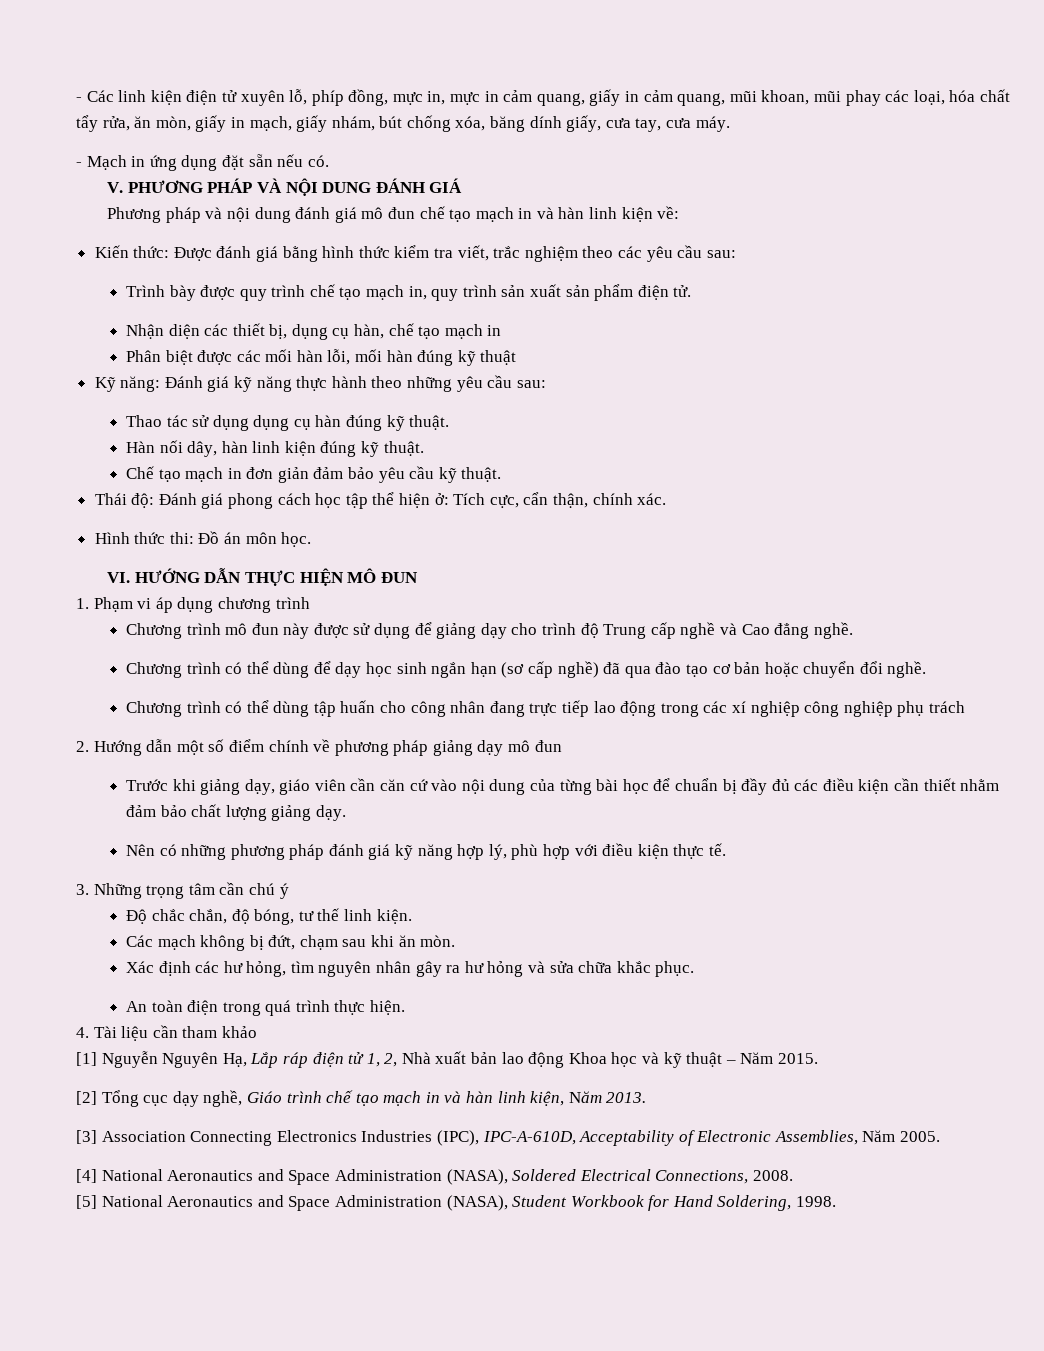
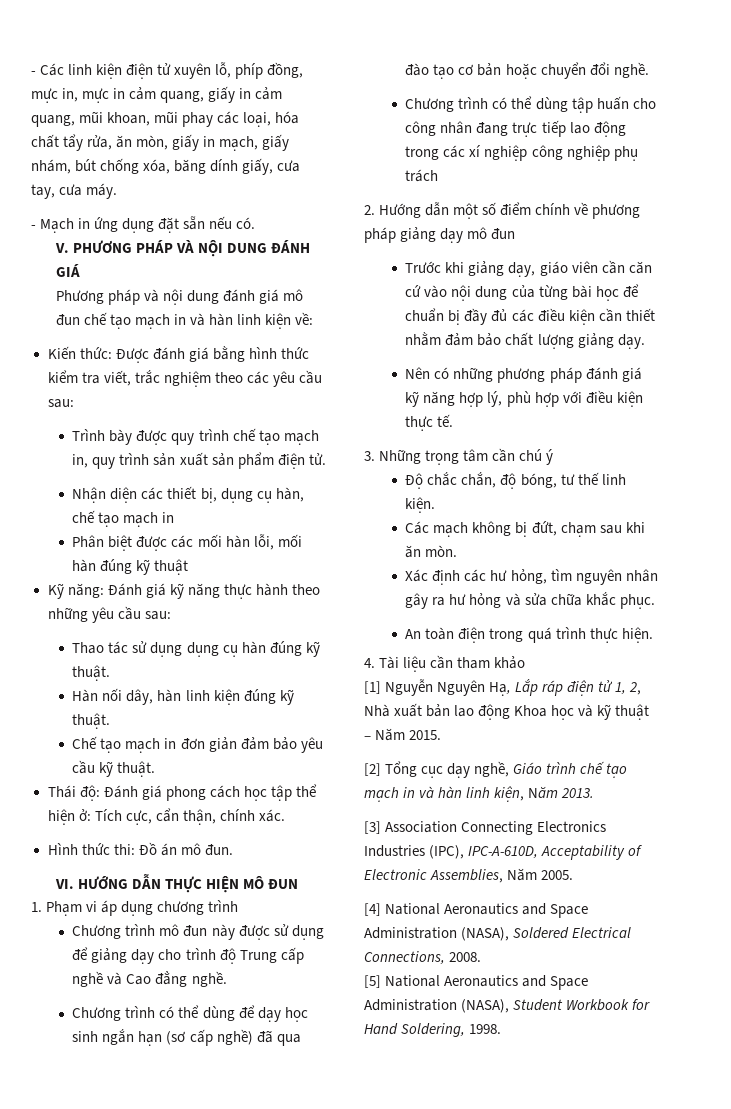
[245,532,312,547] môn học. -> [180,843,233,855] mô đun.

